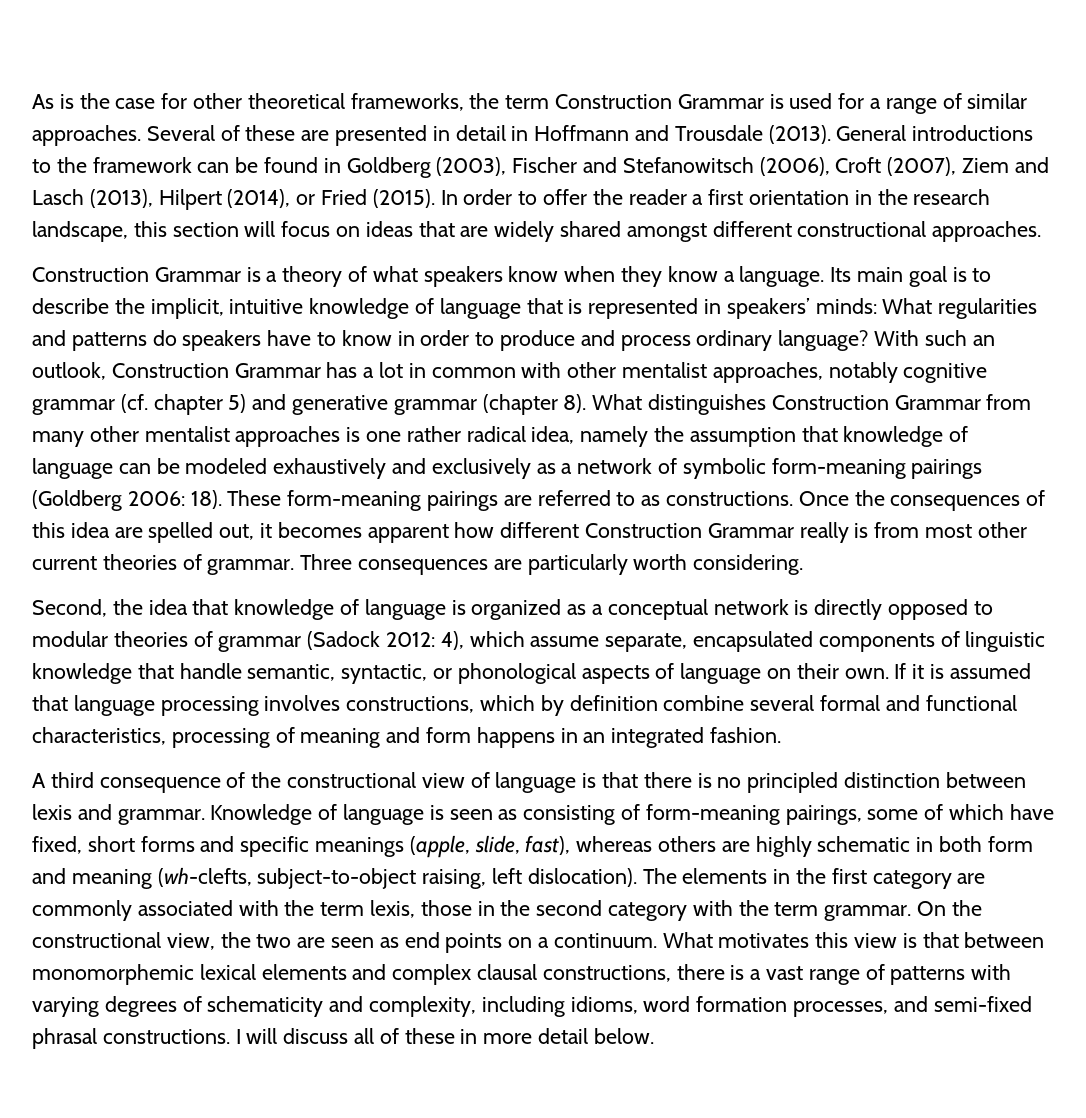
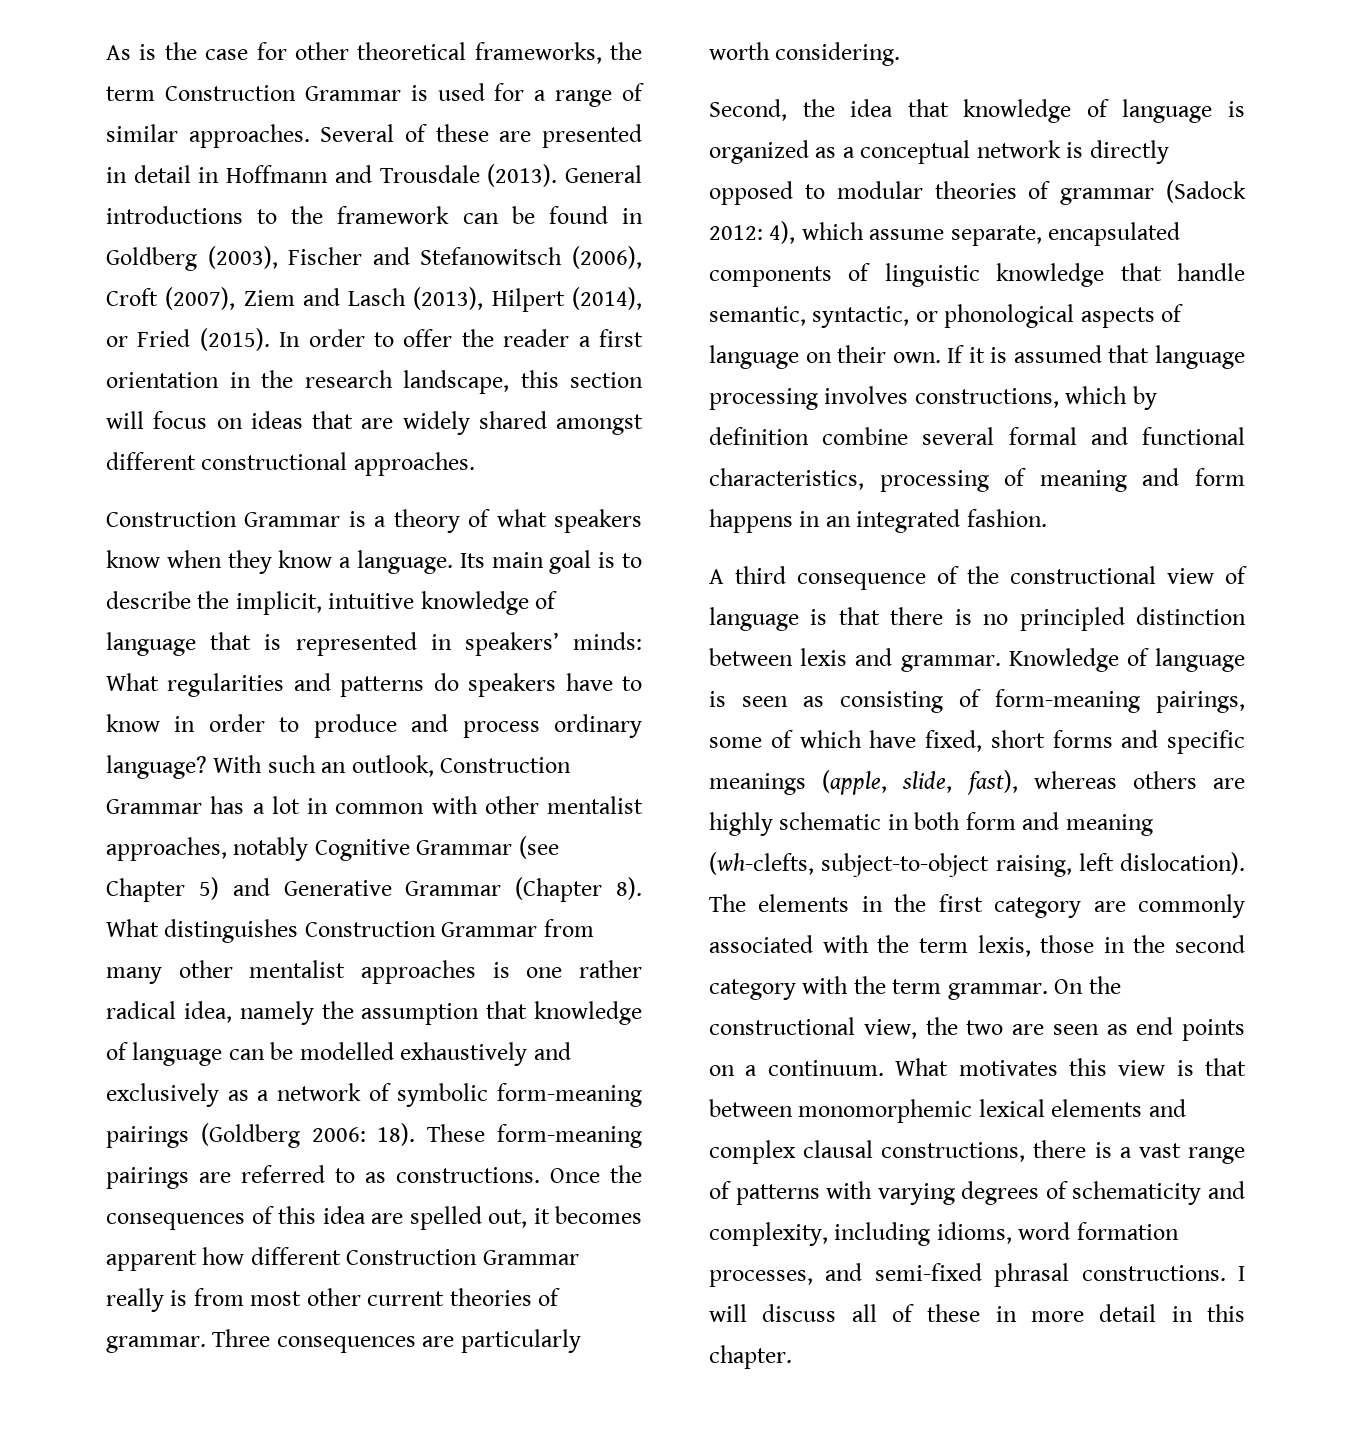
[903,363,988,383] [32,394,558,415] cognitive grammar (cf. chapter 5) and generative grammar (chapter -> [314,836,559,861] [106,877,603,902] Cognitive Grammar (see Chapter 5) and Generative Grammar (Chapter
[185,458,268,474] modeled -> [299,1042,394,1060] modelled
[593,1028,654,1044] below. -> [1171,1304,1245,1322] [709,1345,792,1369] in this chapter.

